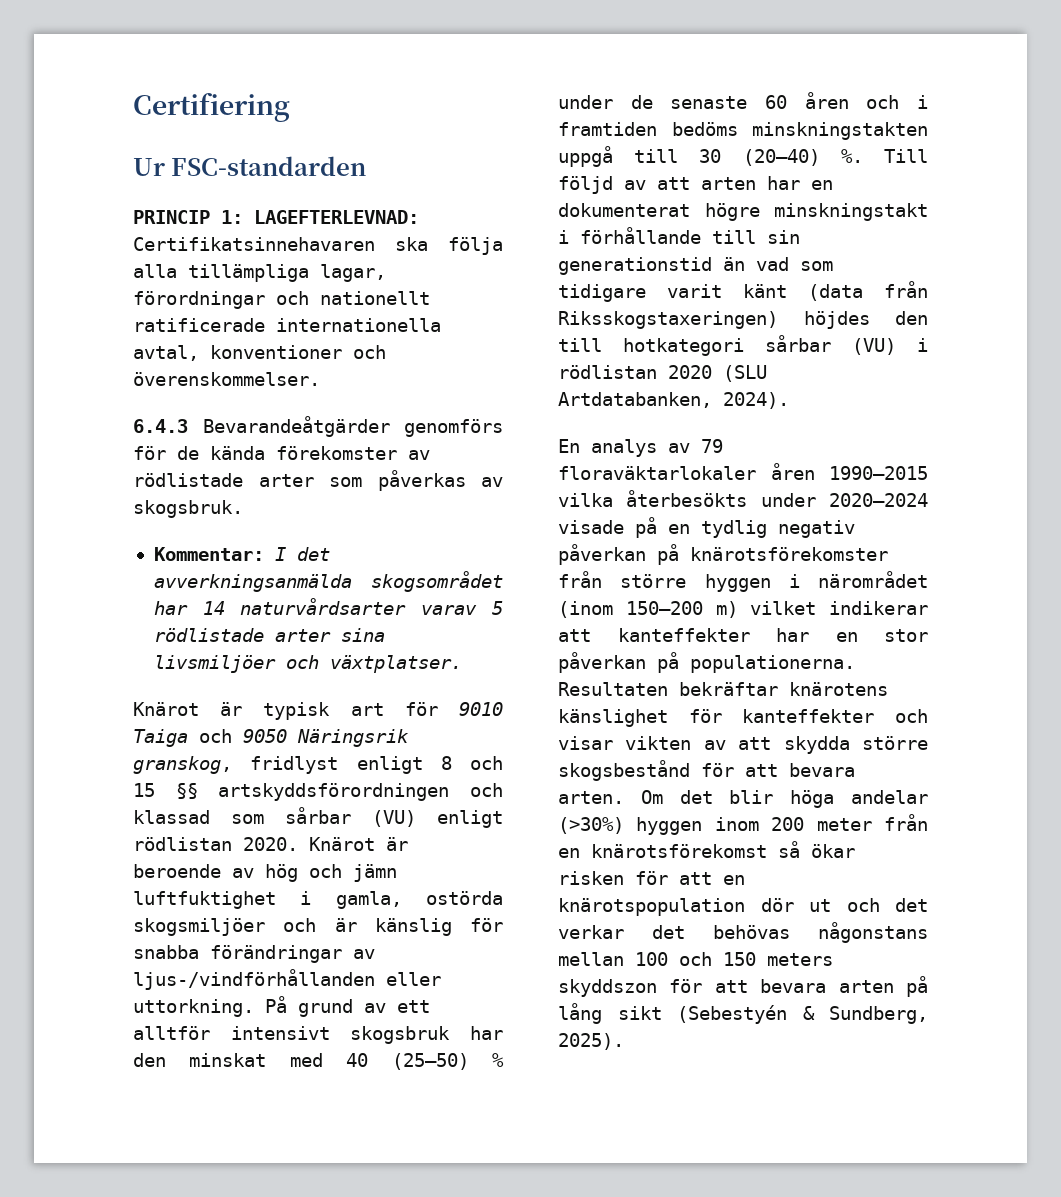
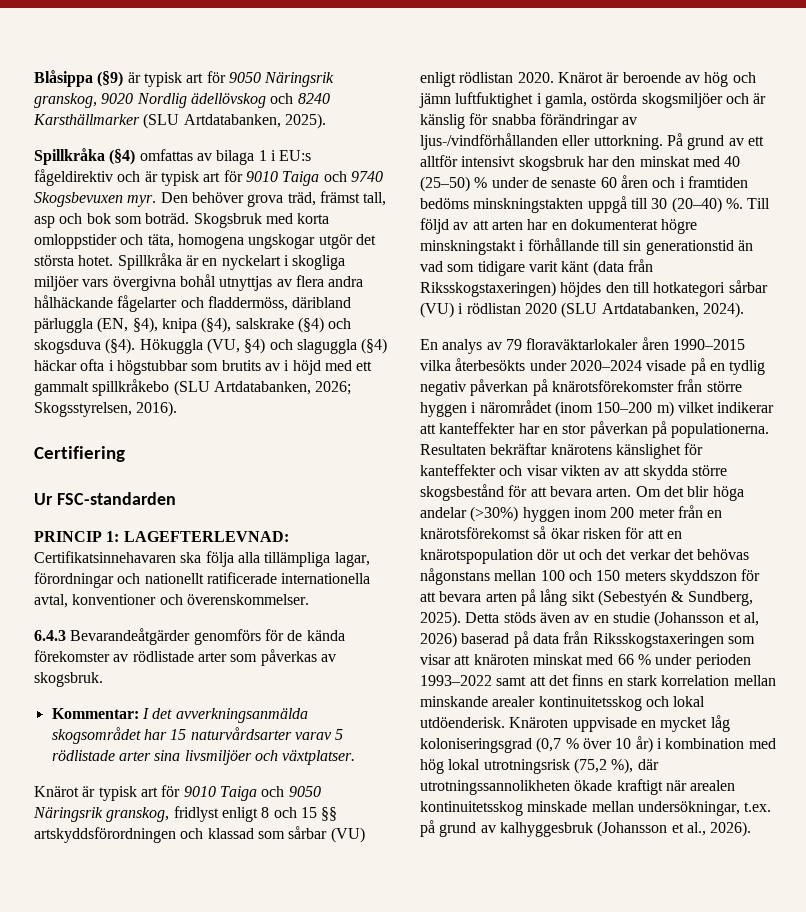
(133, 107) none -> [34,70,335,87] [34,93,330,108] [33,113,326,129] [34,148,312,165] [34,169,383,186] [34,191,387,207] [34,213,330,228] [34,234,376,249] [34,253,346,270] [34,274,364,291] [34,295,352,312] [34,317,352,333] [34,338,388,354] [34,359,373,375] [34,379,352,396] [34,401,178,417] Blåsippa (§9) är typisk art för 9050 Näringsrik granskog, 9020 Nordlig ädellövskog och 8240 Karsthällmarker (SLU Artdatabanken, 2025). // Spillkråka (§4) omfattas av bilaga 1 i EU:s fågeldirektiv och är typisk art för 9010 Taiga och 9740 Skogsbevuxen myr. Den behöver grova träd, främst tall, asp och bok som boträd. Skogsbruk med korta omloppstider och täta, homogena ungskogar utgör det största hotet. Spillkråka är en nyckelart i skogliga miljöer vars övergivna bohål utnyttjas av flera andra hålhäckande fågelarter och fladdermöss, däribland pärluggla (EN, §4), knipa (§4), salskrake (§4) och skogsduva (§4). Hökuggla (VU, §4) och slaguggla (§4) häckar ofta i högstubbar som brutits av i höjd med ett gammalt spillkråkebo (SLU Artdatabanken, 2026; Skogsstyrelsen, 2016). //
[202,601,225,615] 14 -> [170,729,187,740] 15
(624, 1041) none -> [465,611,759,627] [420,631,755,648] [420,654,751,669] [420,674,776,686] [420,696,706,711] [420,715,730,732] [420,736,776,753] [420,758,659,774] [420,779,736,795] [420,801,772,816] [420,820,752,837] Detta stöds även av en studie (Johansson et al, 2026) baserad på data från Riksskogstaxeringen som visar att knäroten minskat med 66 % under perioden 1993–2022 samt att det finns en stark korrelation mellan minskande arealer kontinuitetsskog och lokal utdöenderisk. Knäroten uppvisade en mycket låg koloniseringsgrad (0,7 % över 10 år) i kombination med hög lokal utrotningsrisk (75,2 %), där utrotningssannolikheten ökade kraftigt när arealen kontinuitetsskog minskade mellan undersökningar, t.ex. på grund av kalhyggesbruk (Johansson et al., 2026).

